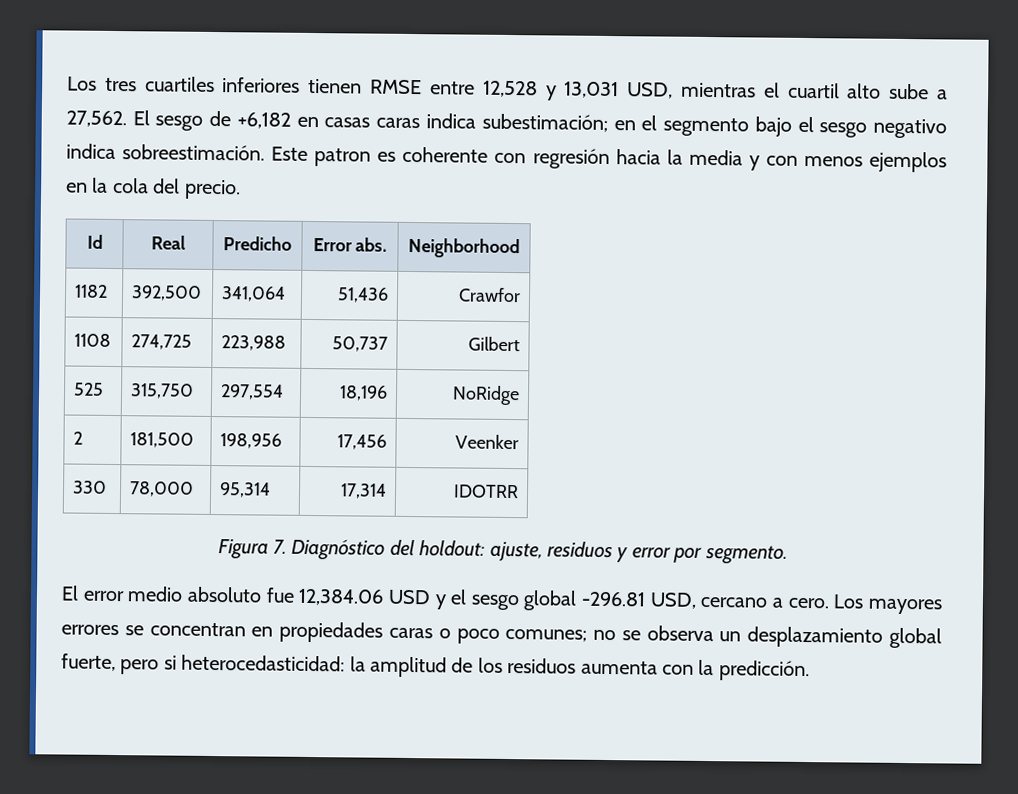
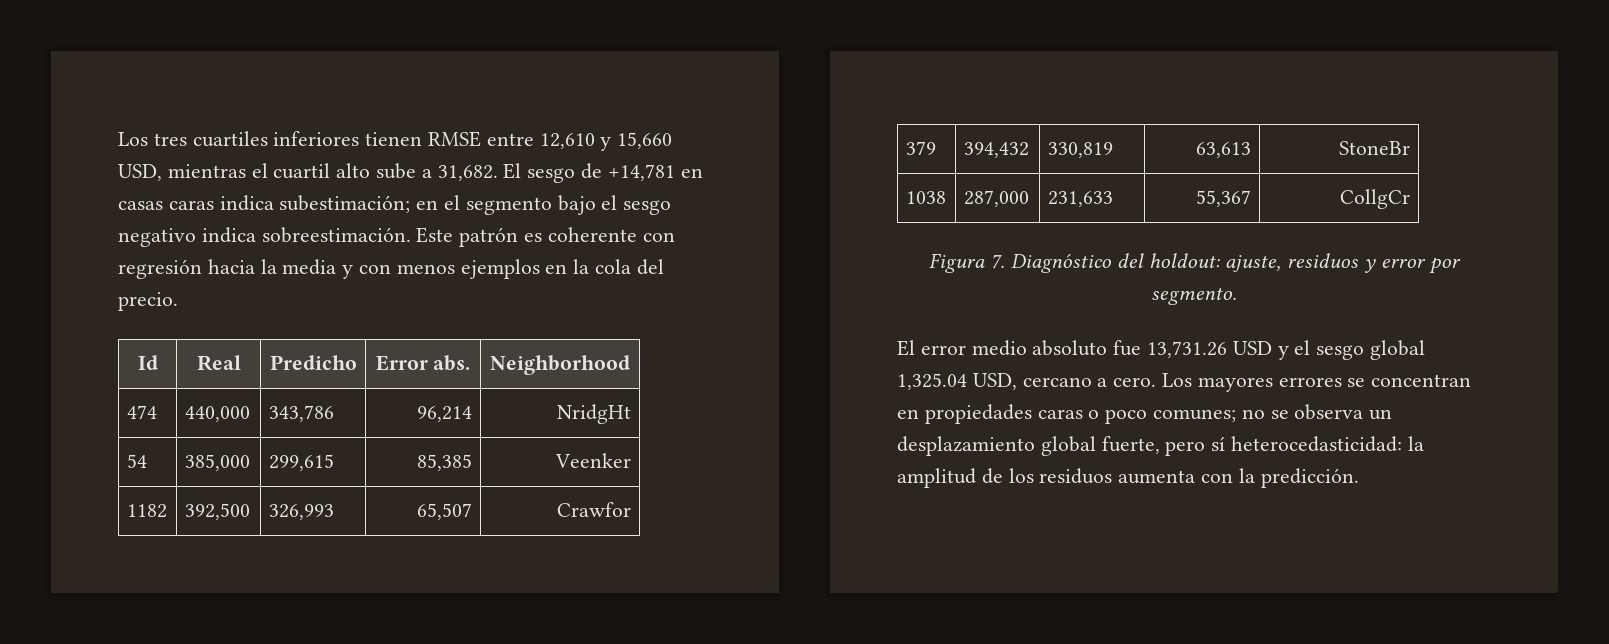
[482,80,620,101] 12,528 y 13,031 -> [539,132,673,151] 12,610 y 15,660
[66,110,127,128] 27,562. -> [437,165,498,181] 31,682.
[236,112,291,129] +6,182 -> [607,164,675,181] +14,781
[314,148,372,167] patron -> [459,227,519,247] patrón
(520, 248) none -> [126,405,157,419] [184,406,250,422] [268,405,334,422] [417,406,473,422] [557,404,632,424] [126,454,147,468] [184,454,250,471] [268,454,334,471] [417,454,473,471] [555,453,632,468] // 474 | 440,000 | 343,786 | 96,214 | NridgHt // 54 | 385,000 | 299,615 | 85,385 | Veenker
[221,286,287,302] [336,287,389,303] 341,064 | 51,436 -> [268,504,334,520] [417,503,473,520] 326,993 | 65,507
[74,333,112,347] [131,334,193,350] [221,335,287,351] [331,336,388,352] [467,336,520,352] [73,382,105,396] [130,383,195,399] [220,384,285,400] [338,385,388,401] [451,385,520,406] [73,431,84,445] [130,432,195,448] [220,433,283,449] [336,434,387,450] [454,434,519,450] [72,480,108,494] [129,481,195,497] [219,482,272,498] [339,483,387,499] [452,484,519,499] 1108 | 274,725 | 223,988 | 50,737 | Gilbert // 525 | 315,750 | 297,554 | 18,196 | NoRidge // 2 | 181,500 | 198,956 | 17,456 | Veenker // 330 | 78,000 | 95,314 | 17,314 | IDOTRR -> [905,141,936,155] [963,142,1029,158] [1047,142,1113,158] [1196,142,1252,158] [1339,141,1411,155] [905,191,946,204] [963,190,1029,207] [1047,191,1113,207] [1196,190,1252,207] [1340,189,1411,209] 379 | 394,432 | 330,819 | 63,613 | StoneBr // 1038 | 287,000 | 231,633 | 55,367 | CollgCr
[298,588,385,606] 12,384.06 -> [1147,341,1228,358] 13,731.26
[581,591,647,607] -296.81 -> [897,373,967,390] 1,325.04
[163,655,177,670] si -> [1211,437,1226,451] sí

